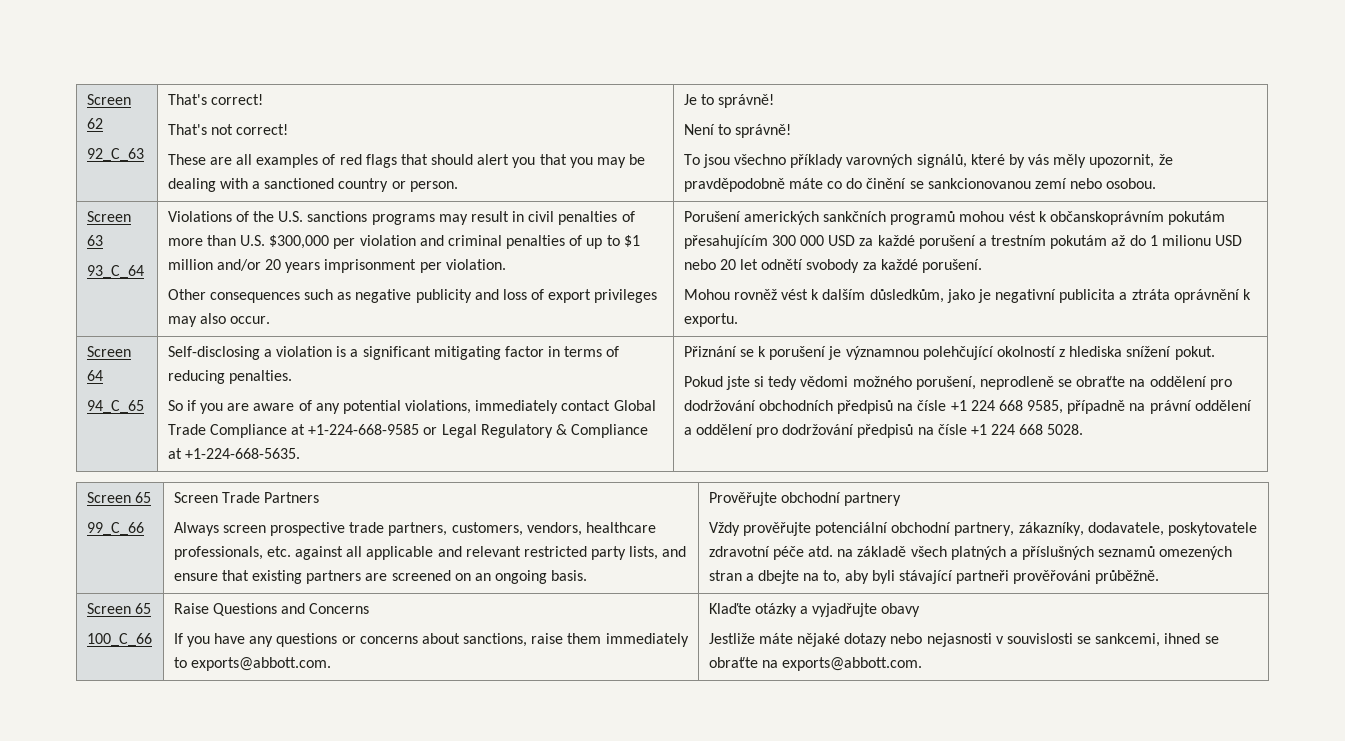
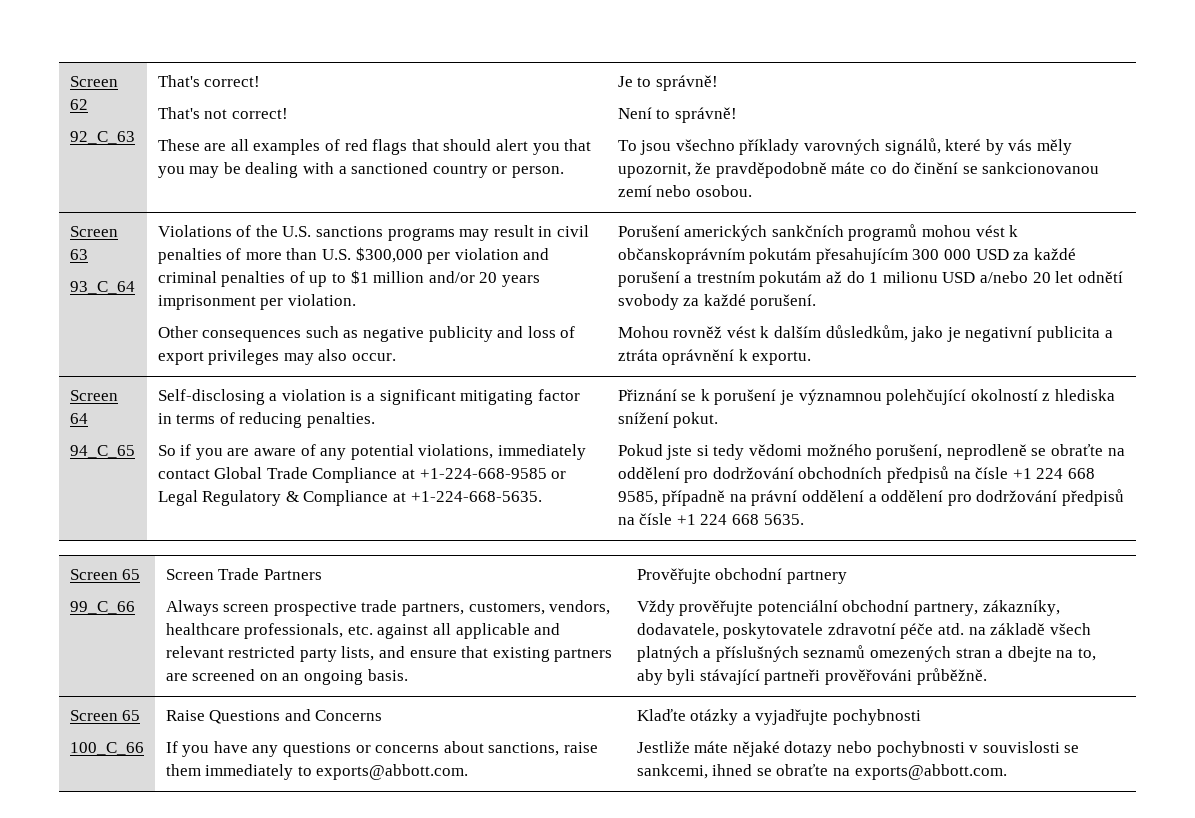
[683,259,716,270] nebo -> [980,271,1029,283] a/nebo
[1047,424,1084,435] 5028. -> [763,514,804,525] 5635.
[881,603,921,617] obavy -> [833,709,922,725] pochybnosti
[926,633,992,647] nejasnosti -> [876,741,965,757] pochybnosti

